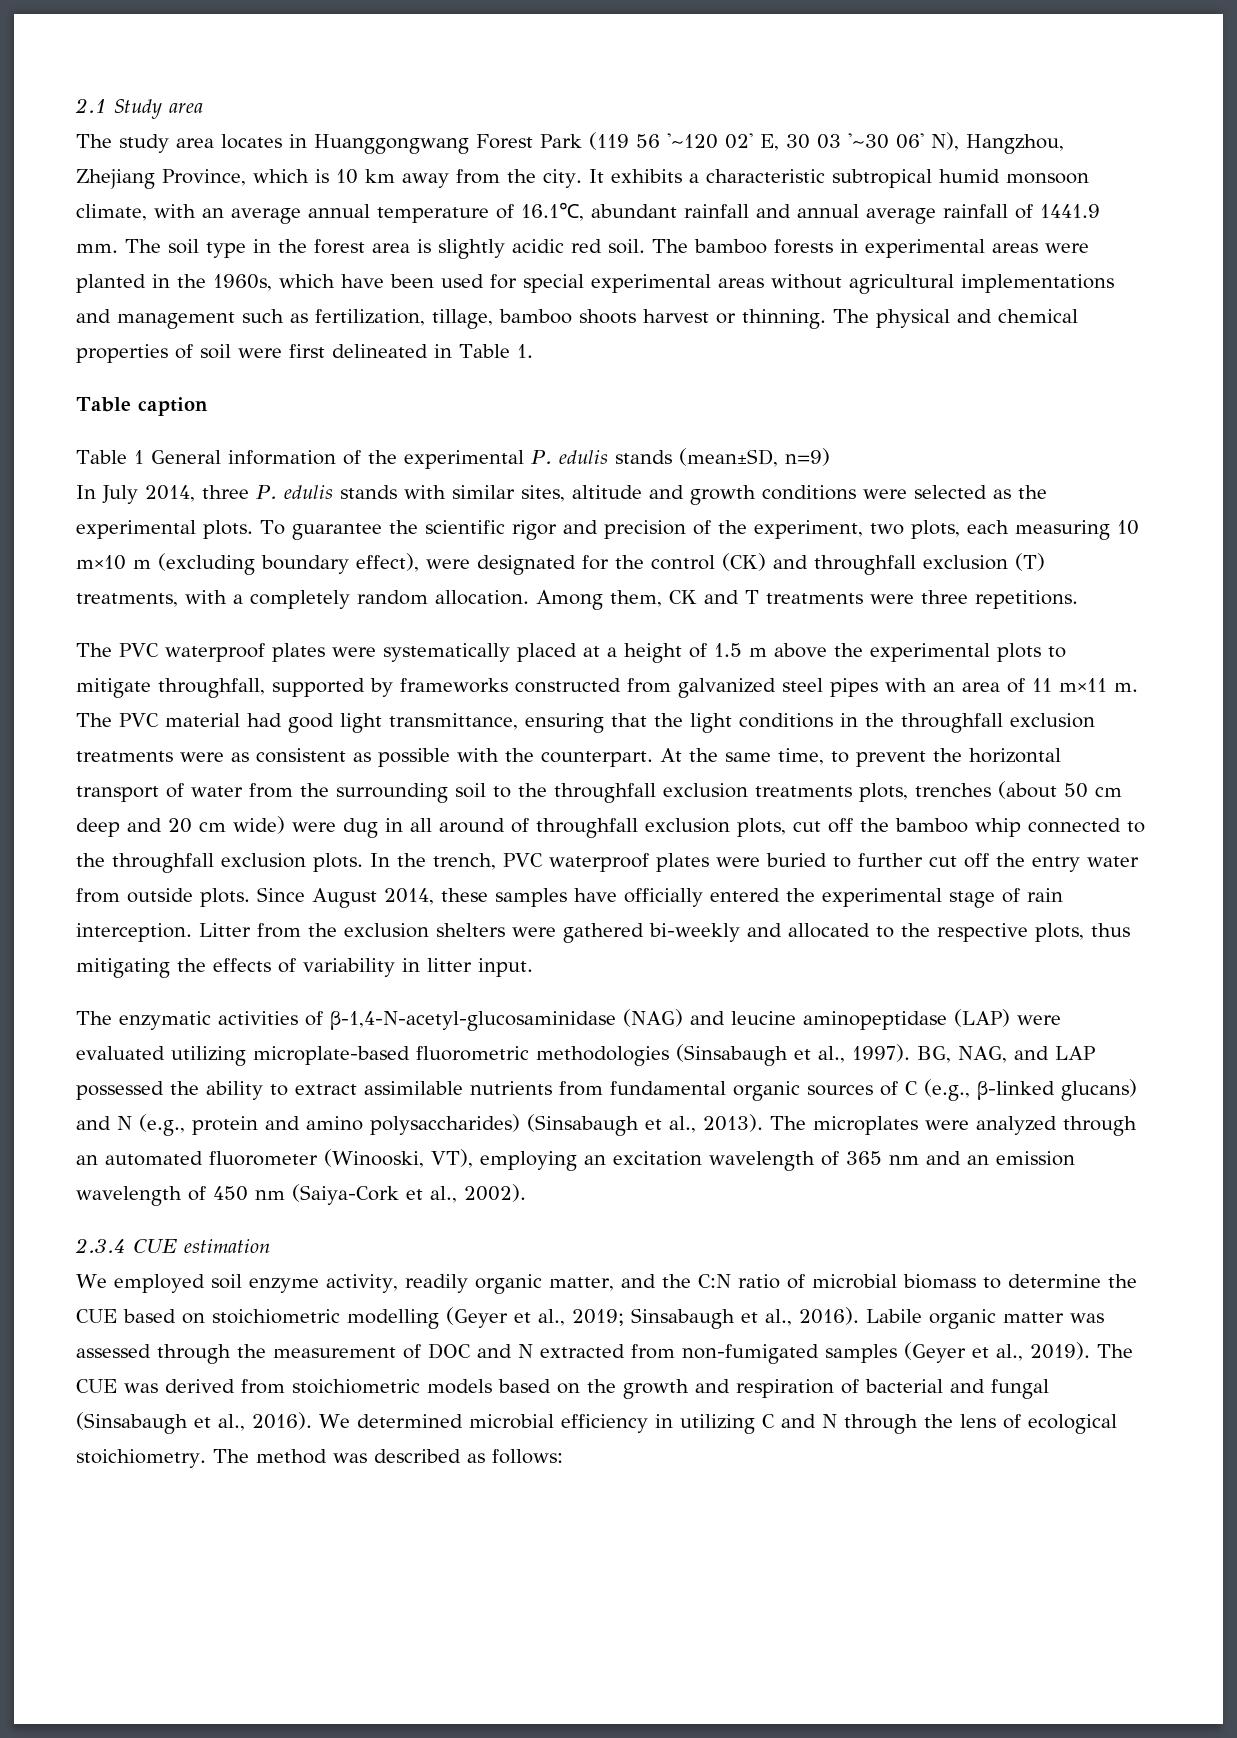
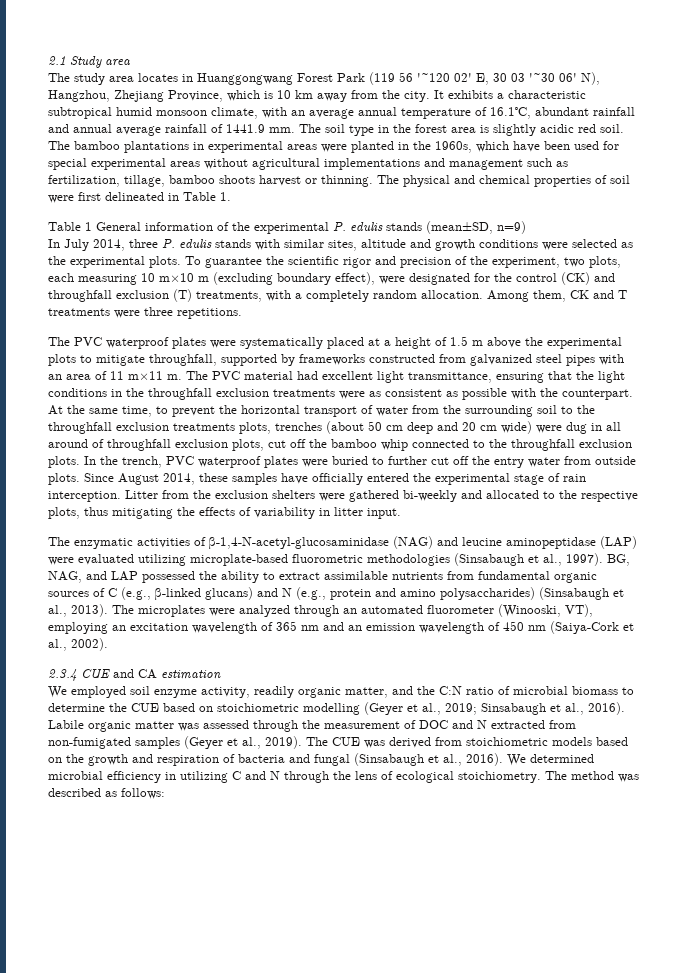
[774,239,833,254] forests -> [124,141,189,153] plantations
[76,397,208,416] // Table caption -> (231, 196) none
[288,713,334,733] good -> [322,371,373,380] excellent
(177, 1246) none -> [113,669,157,679] and CA
[865,1379,943,1393] bacterial -> [238,754,285,763] bacteria

